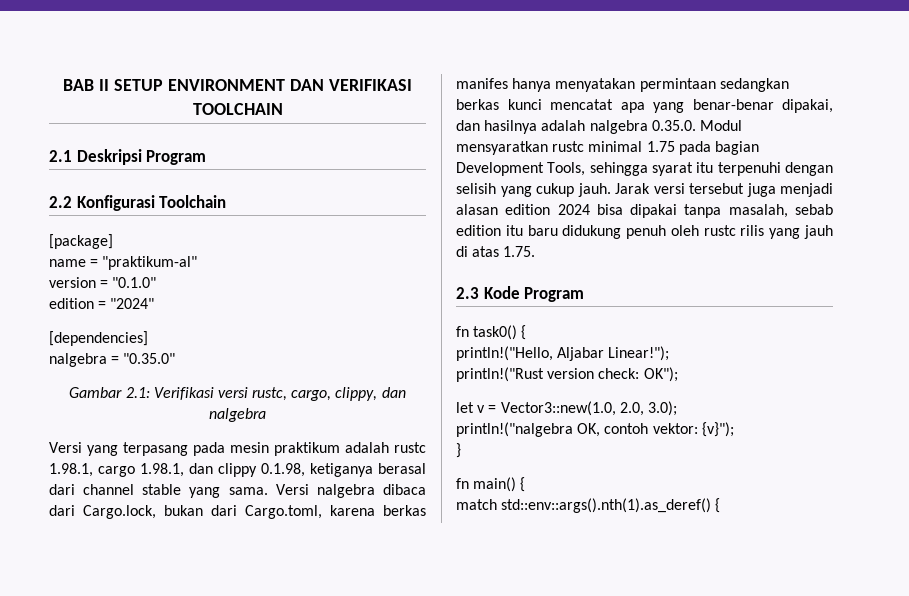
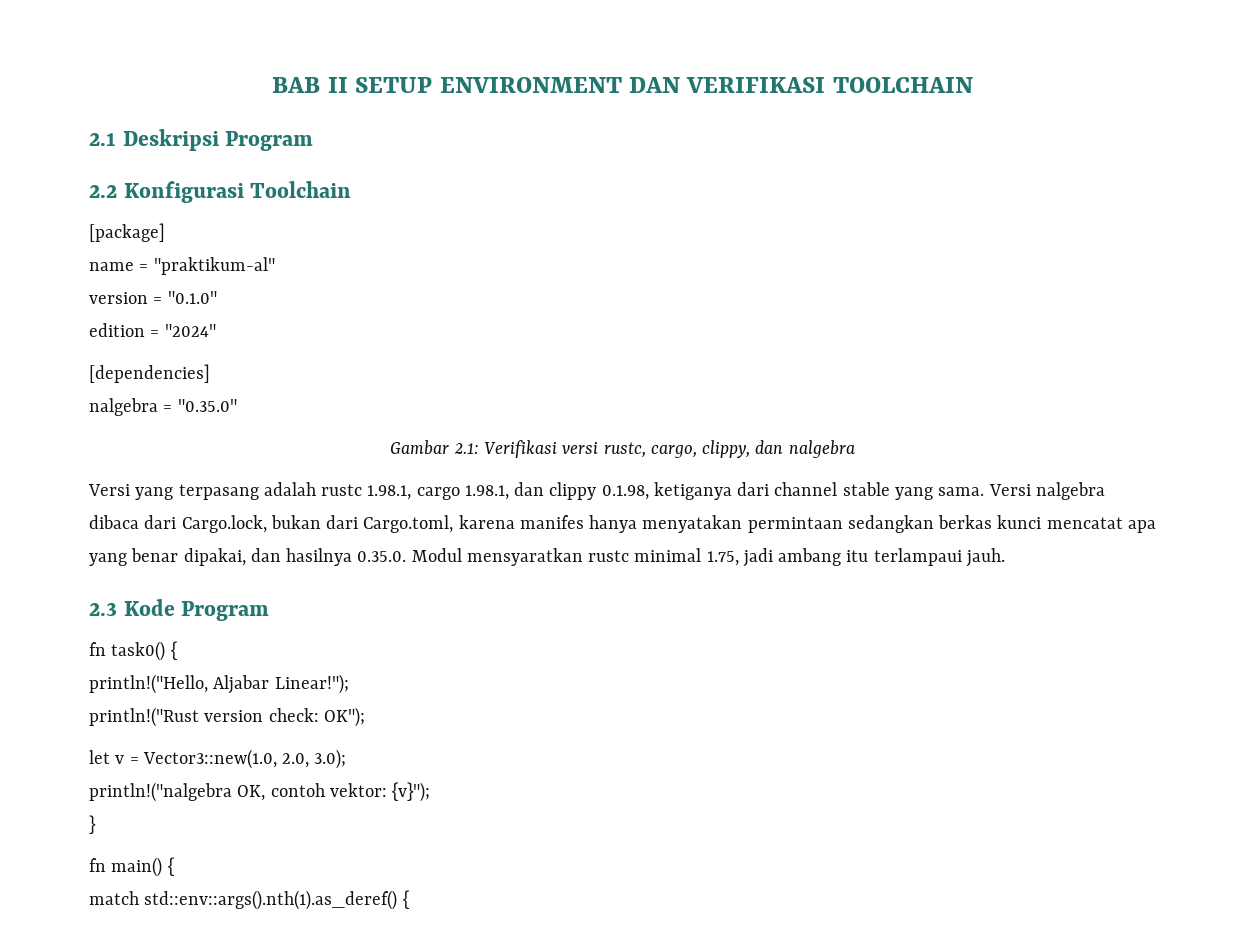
[193,442,340,456] pada mesin praktikum -> (259, 492) none
[378,463,426,474] berasal -> (732, 491) none
[383,505,426,516] berkas -> (515, 522) none
[692,99,774,110] benar-benar -> [131,548,179,562] benar
[541,120,648,134] adalah nalgebra -> (353, 557) none
[646,141,759,155] [456,162,833,176] [456,183,833,197] [456,204,833,218] [456,225,833,239] [456,246,536,257] 1.75 pada bagian Development Tools, sehingga syarat itu terpenuhi dengan selisih yang cukup jauh. Jarak versi tersebut juga menjadi alasan edition 2024 bisa dipakai tanpa masalah, sebab edition itu baru didukung penuh oleh rustc rilis yang jauh di atas 1.75. -> [706,548,1005,567] 1.75, jadi ambang itu terlampaui jauh.

